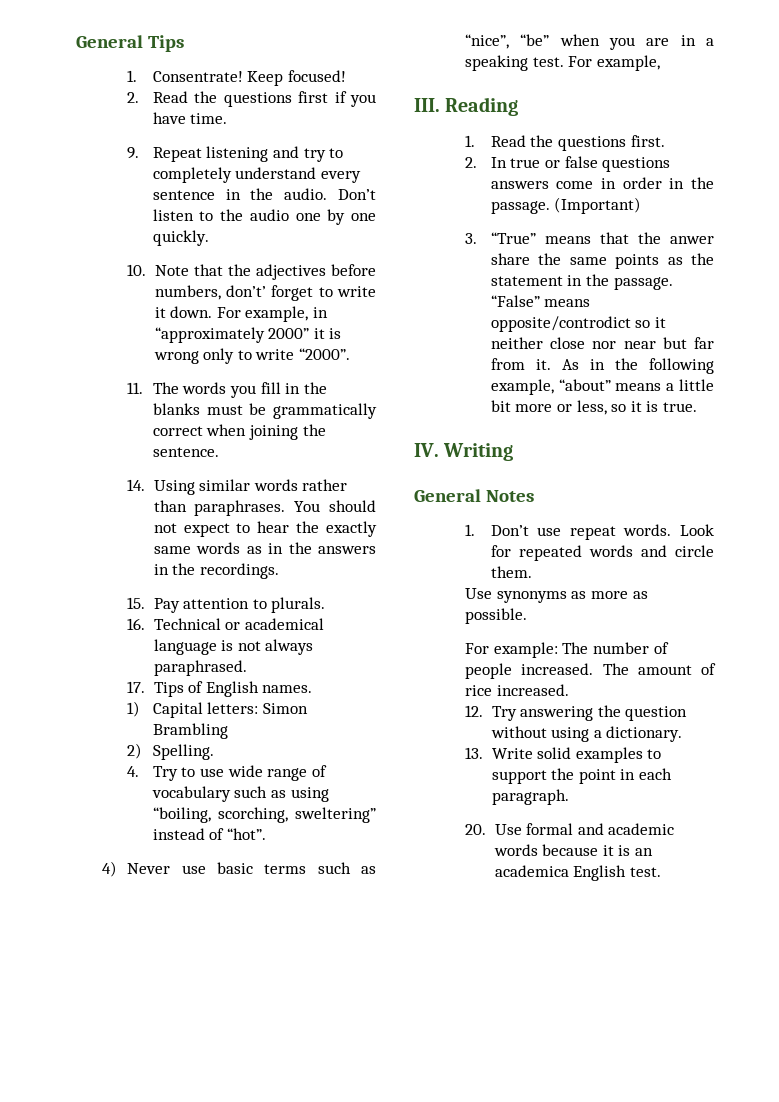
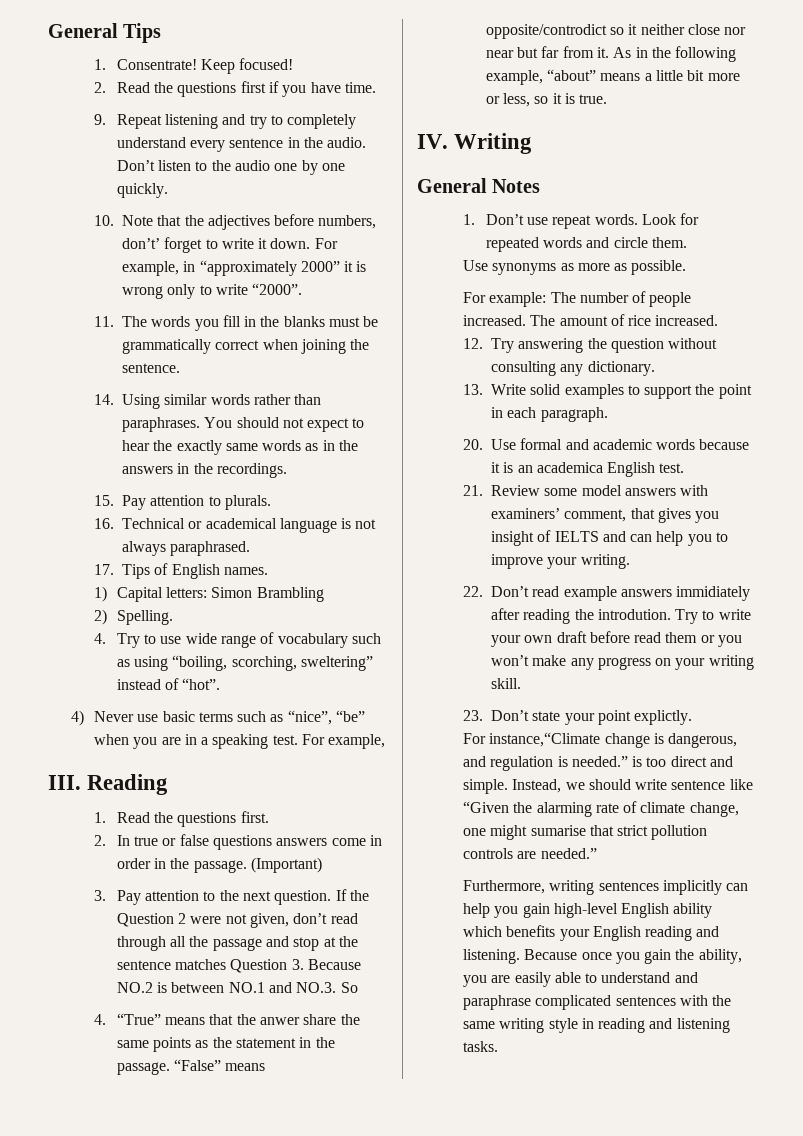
(478, 238) none -> [116,889,370,905] [116,913,358,928] [116,936,359,951] [116,959,362,973] [116,982,358,993] [93,1014,106,1025] Pay attention to the next question. If the Question 2 were not given, don’t read through all the passage and stop at the sentence matches Question 3. Because NO.2 is between NO.1 and NO.3. So // 4.
[551,727,602,742] using a -> [490,361,584,376] consulting any
(661, 872) none -> [462,485,709,496] [490,508,720,523] [490,530,729,546] [490,554,630,569] [462,586,751,601] [490,608,751,624] [490,631,743,647] [490,655,754,670] [490,678,521,689] [462,710,693,725] [462,732,738,748] [462,756,734,771] [462,779,753,794] [462,801,739,817] [462,825,708,840] [462,848,597,859] [462,880,749,895] [462,903,713,918] [462,925,720,941] [462,949,742,964] [462,972,698,987] [462,995,732,1010] [462,1018,730,1033] [462,1041,498,1052] // 21. Review some model answers with examiners’ comment, that gives you insight of IELTS and can help you to improve your writing. // 22. Don’t read example answers immidiately after reading the introdution. Try to write your own draft before read them or you won’t make any progress on your writing skill. // 23. Don’t state your point explictly. // For instance,“Climate change is dangerous, and regulation is needed.” is too direct and simple. Instead, we should write sentence like “Given the alarming rate of climate change, one might sumarise that strict pollution controls are needed.” // Furthermore, writing sentences implicitly can help you gain high-level English ability which benefits your English reading and listening. Because once you gain the ability, you are easily able to understand and paraphrase complicated sentences with the same writing style in reading and listening tasks.

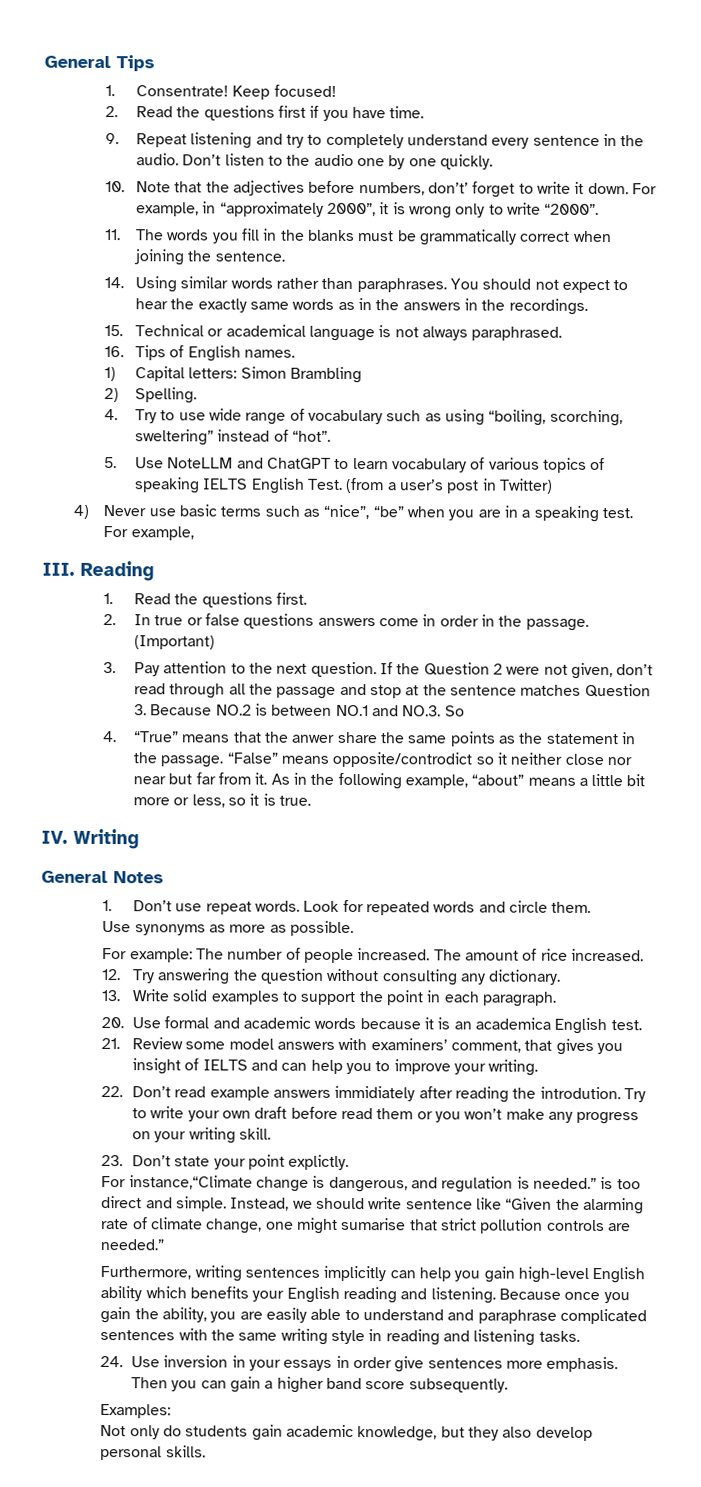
[300,261,340,272] 2000” -> [326,202,376,217] 2000”,
[121,495,271,510] [93,518,114,529] Pay attention to plurals. // 16. -> (124, 331) none
[93,564,114,575] 17. -> [104,346,125,358] 16.
(221, 684) none -> [104,457,606,473] [134,477,553,494] // 5. Use NoteLLM and ChatGPT to learn vocabulary of various topics of speaking IELTS English Test. (from a user’s post in Twitter)
(498, 1046) none -> [100,1355,619,1373] [130,1376,508,1393] [100,1404,172,1419] [100,1424,593,1442] [100,1445,206,1461] // 24. Use inversion in your essays in order give sentences more emphasis. Then you can gain a higher band score subsequently. // Examples: // Not only do students gain academic knowledge, but they also develop personal skills.

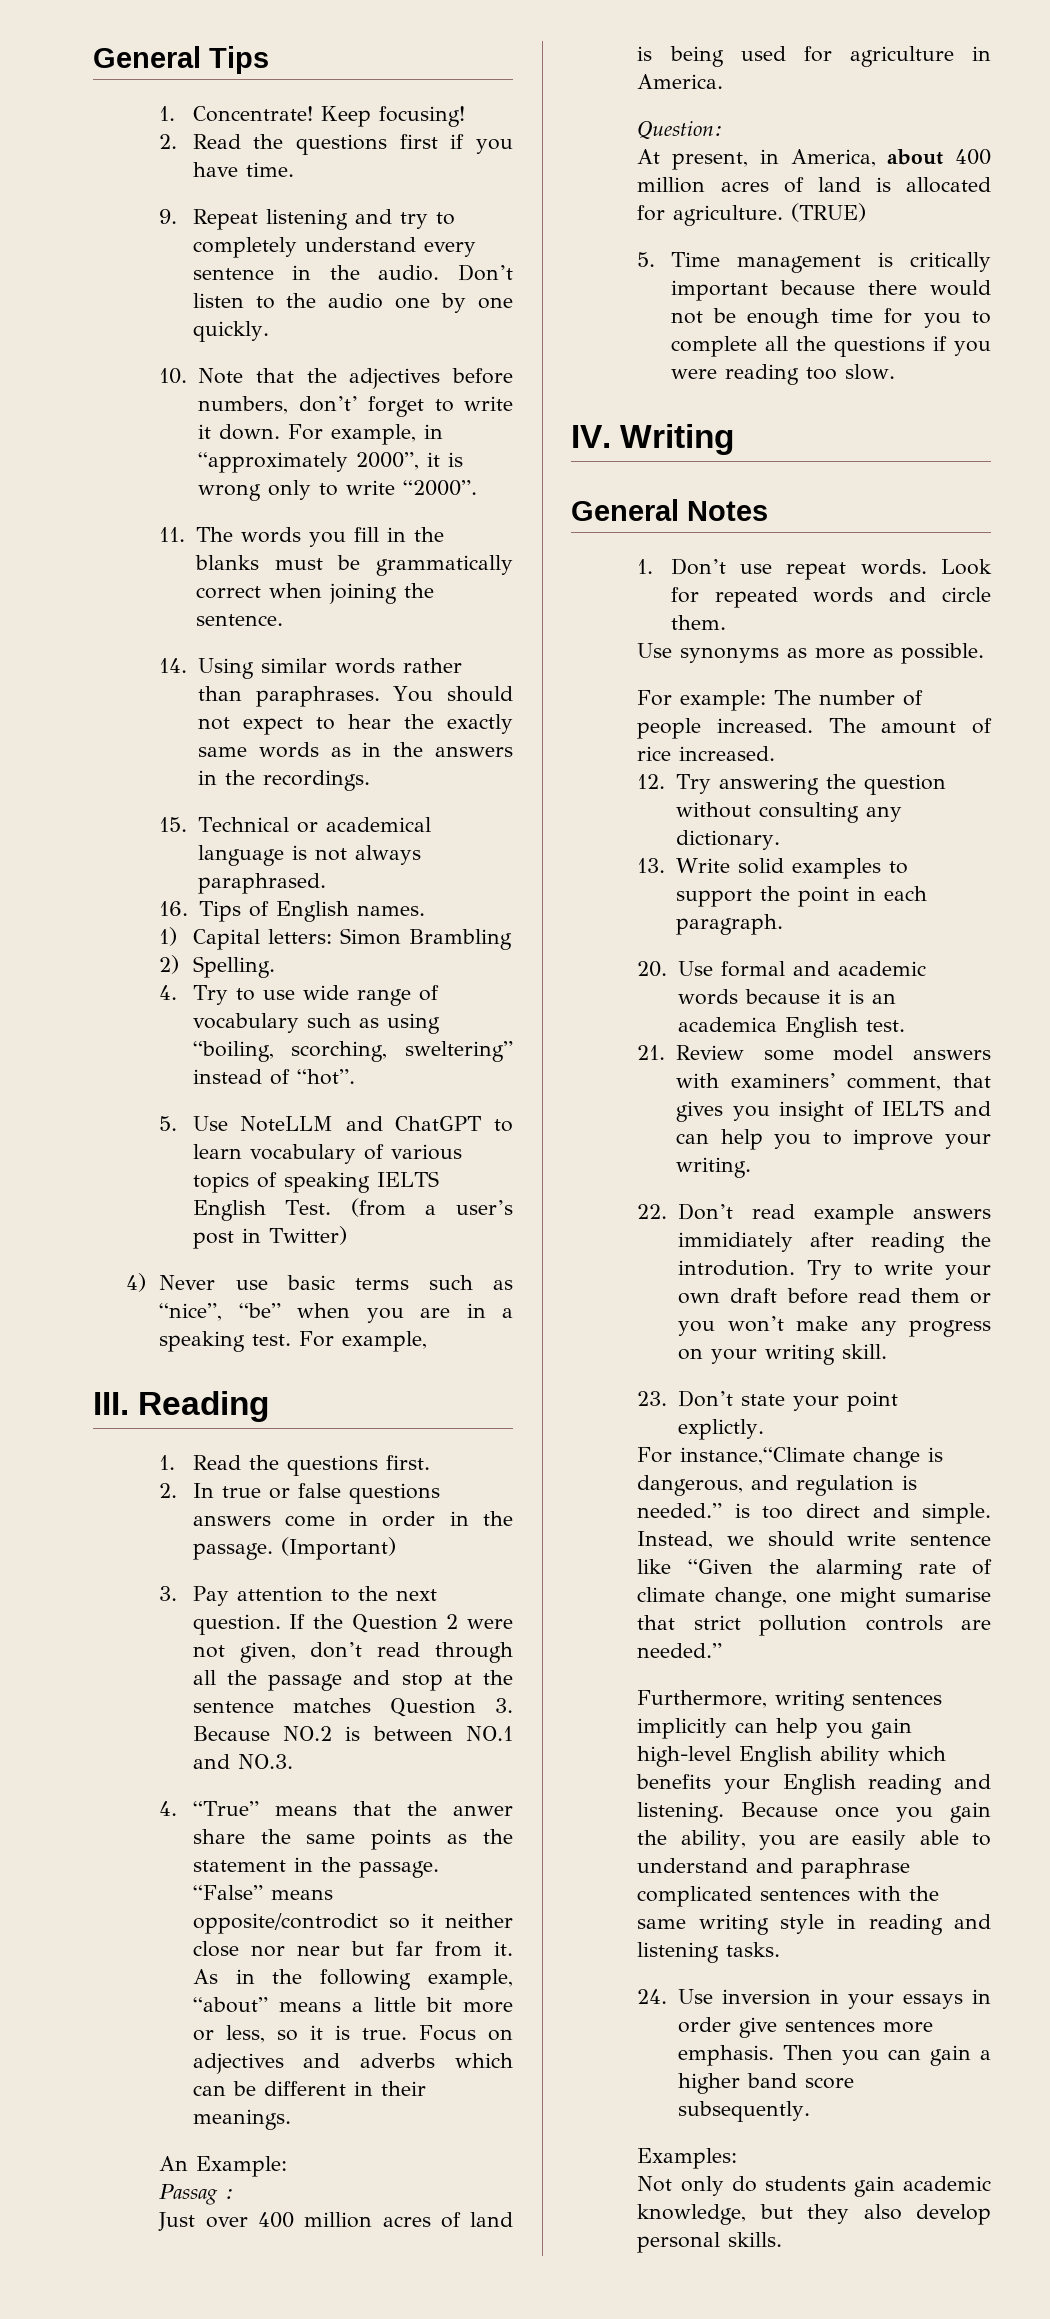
[135,84,337,100] Consentrate! Keep focused! -> [192,106,465,127] Concentrate! Keep focusing!
[444,705,465,717] So -> (293, 1761) none
(311, 800) none -> [418,2025,513,2041] [192,2053,513,2074] [192,2081,426,2096] [192,2109,291,2130] [159,2156,288,2177] [159,2184,235,2205] [158,2212,513,2231] [637,46,991,67] [637,74,724,89] [637,121,724,140] [637,149,991,170] [637,177,991,193] [637,203,867,226] [637,252,991,273] [670,280,991,301] [670,308,991,329] [670,336,991,357] [670,364,895,385] Focus on adjectives and adverbs which can be different in their meanings. // An Example: // Passag : // Just over 400 million acres of land is being used for agriculture in America. // Question: // At present, in America, about 400 million acres of land is allocated for agriculture. (TRUE) // 5. Time management is critically important because there would not be enough time for you to complete all the questions if you were reading too slow.

